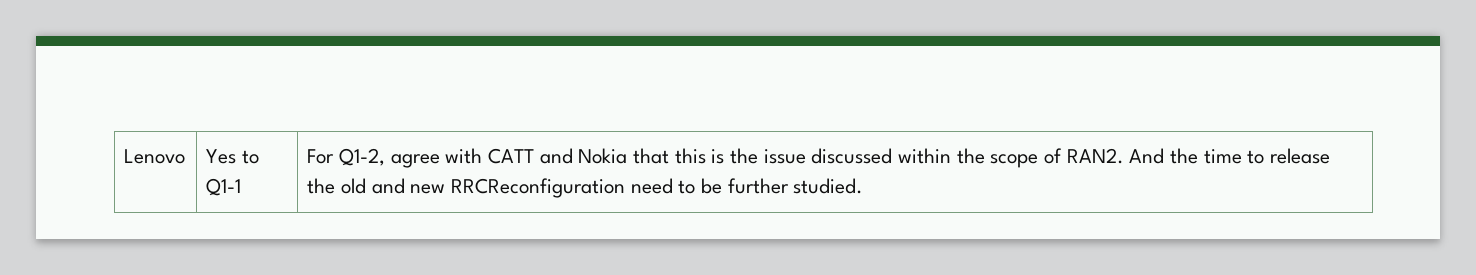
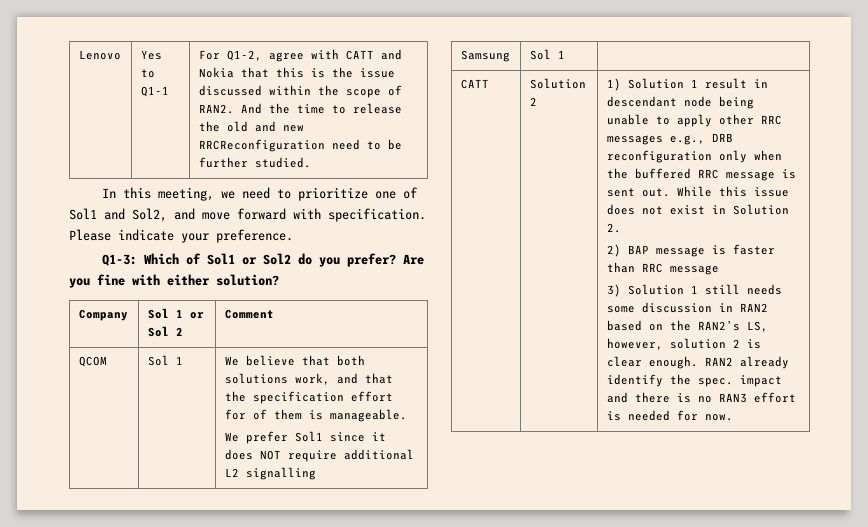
(864, 186) none -> [101,187,418,201] [69,208,426,222] [69,229,293,243] [101,253,424,267] [69,274,279,288] [78,309,128,321] [147,308,204,319] [147,326,183,337] [224,309,274,319] [78,356,107,367] [147,355,183,366] [224,355,365,366] [224,373,393,385] [224,391,393,404] [224,409,407,422] [224,431,386,444] [224,449,414,462] [224,467,316,480] [460,50,510,62] [529,49,565,60] [460,79,489,89] [529,78,586,89] [529,97,537,106] [606,78,768,91] [606,96,754,109] [606,114,782,127] [606,133,733,145] [606,150,782,163] [606,168,796,181] [606,186,789,197] [606,204,789,215] [606,223,621,233] [606,244,775,257] [606,262,719,275] [606,284,782,297] [606,302,768,313] [606,320,768,332] [606,338,761,350] [606,356,789,369] [606,374,782,387] [606,392,796,403] [606,410,733,421] // In this meeting, we need to prioritize one of Sol1 and Sol2, and move forward with specification. Please indicate your preference. // Q1-3: Which of Sol1 or Sol2 do you prefer? Are you fine with either solution? // Company | Sol 1 or Sol 2 | Comment // QCOM | Sol 1 | We believe that both solutions work, and that the specification effort for of them is manageable. // We prefer Sol1 since it does NOT require additional L2 signalling // Samsung | Sol 1 | // CATT | Solution 2 | 1) Solution 1 result in descendant node being unable to apply other RRC messages e.g., DRB reconfiguration only when the buffered RRC message is sent out. While this issue does not exist in Solution 2. // 2) BAP message is faster than RRC message // 3) Solution 1 still needs some discussion in RAN2 based on the RAN2’s LS, however, solution 2 is clear enough. RAN2 already identify the spec. impact and there is no RAN3 effort is needed for now.

